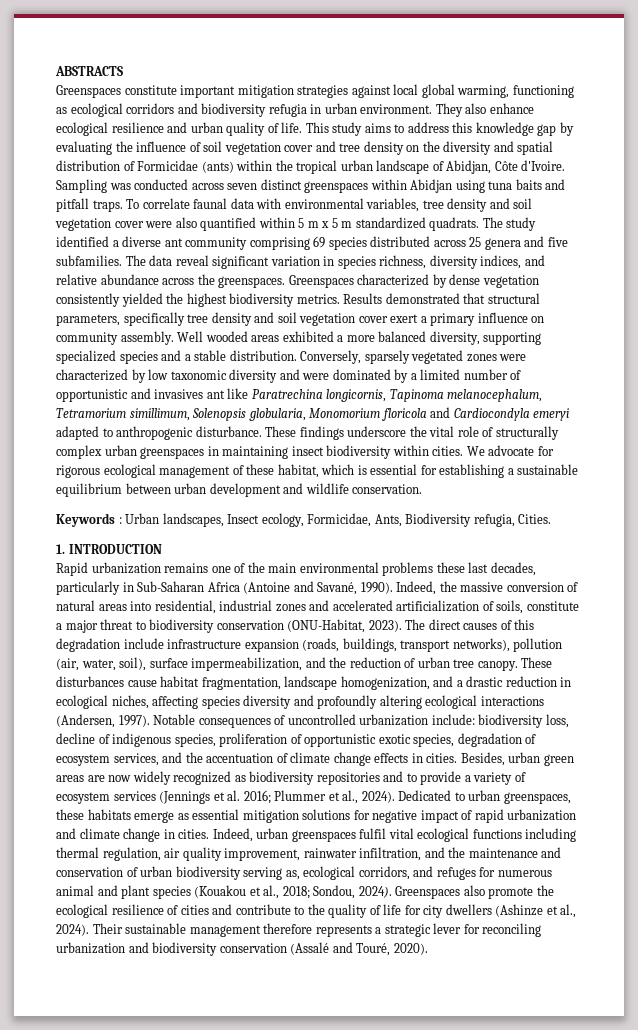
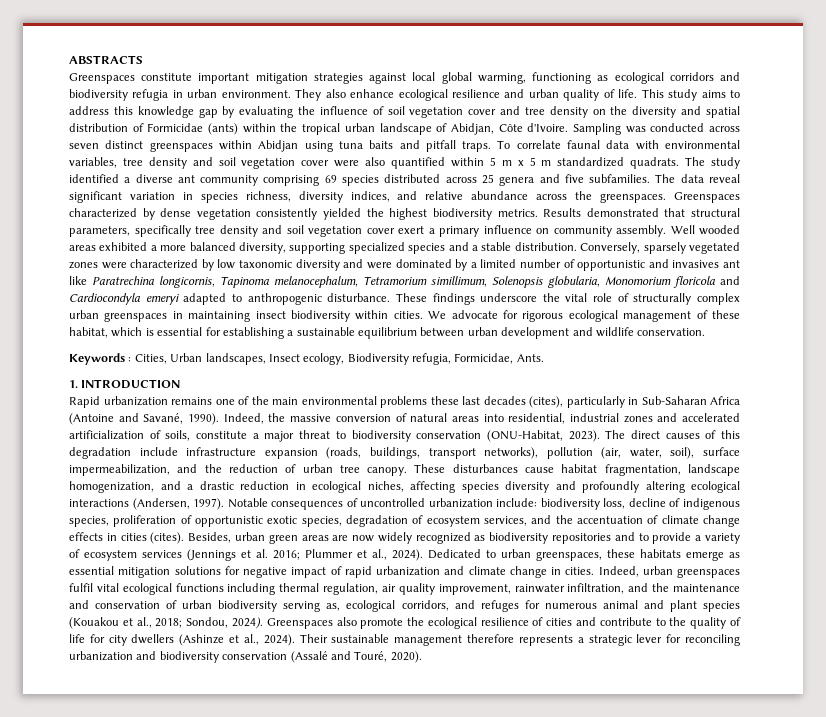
(122, 520) none -> [134,354,167,364] Cities,
[307,513,552,527] Formicidae, Ants, Biodiversity refugia, Cities. -> [347,353,544,365] Biodiversity refugia, Formicidae, Ants.
[490,562,536,576] decades, -> [483,396,563,408] decades (cites),
[426,753,458,763] cities. -> [120,532,185,544] cities (cites).

